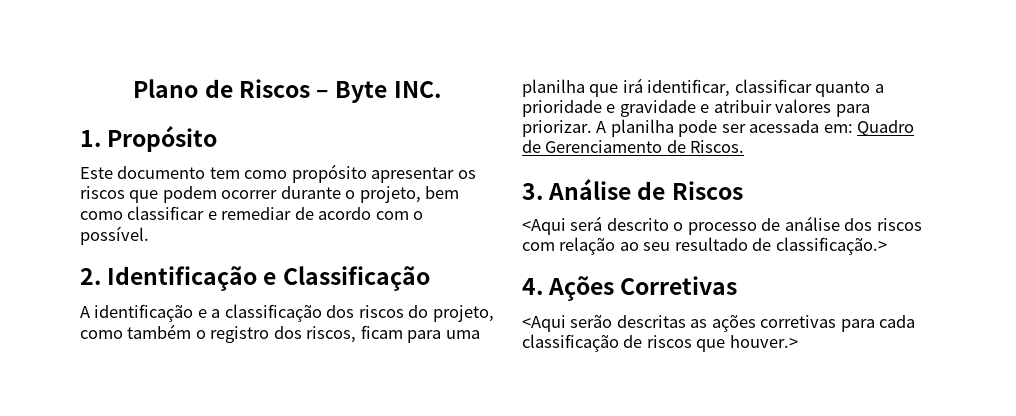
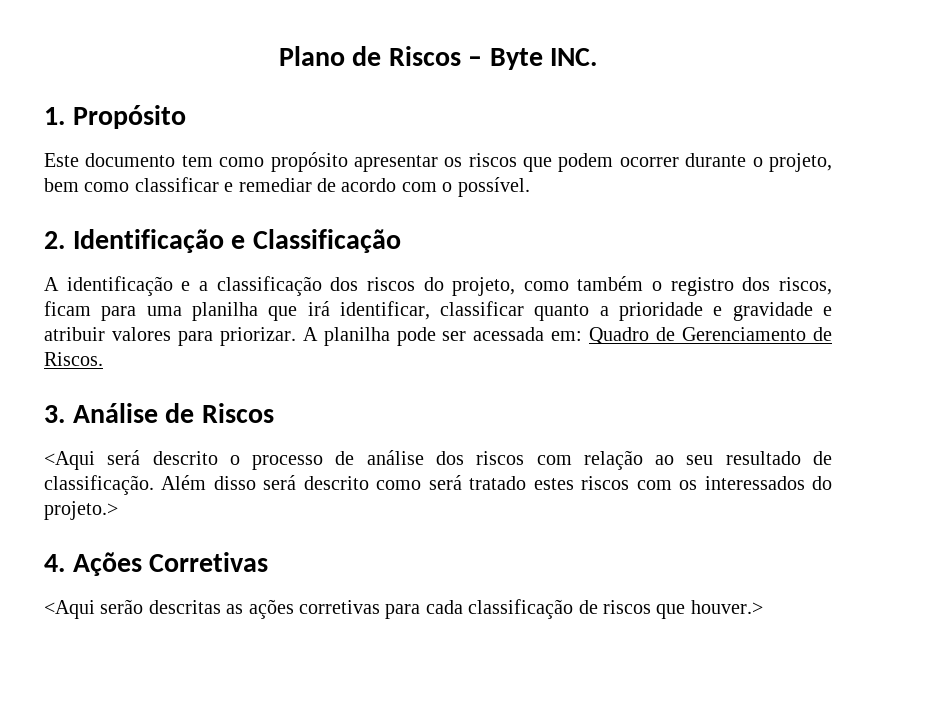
[775,237,887,255] classificação.> -> [44,475,832,495] [44,501,118,520] classificação. Além disso será descrito como será tratado estes riscos com os interessados do projeto.>

